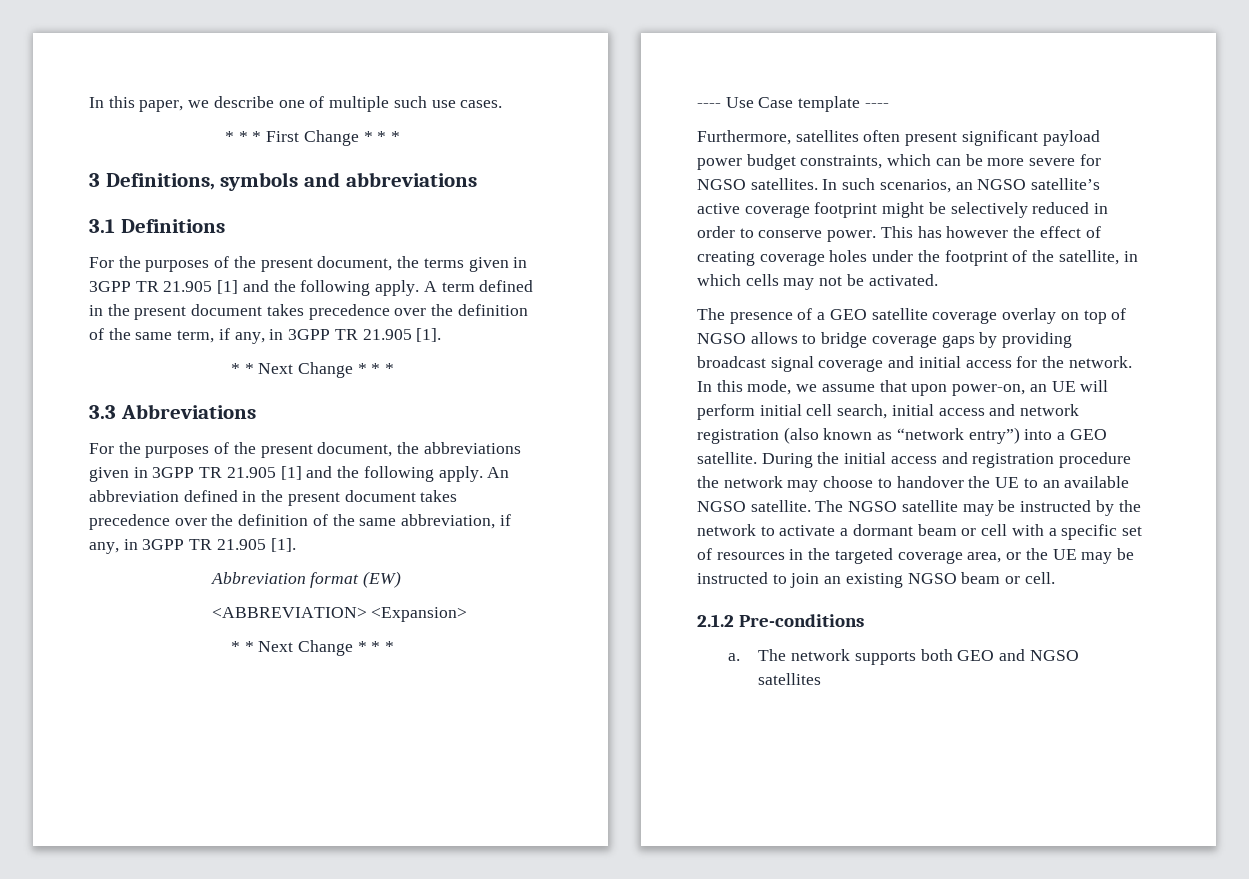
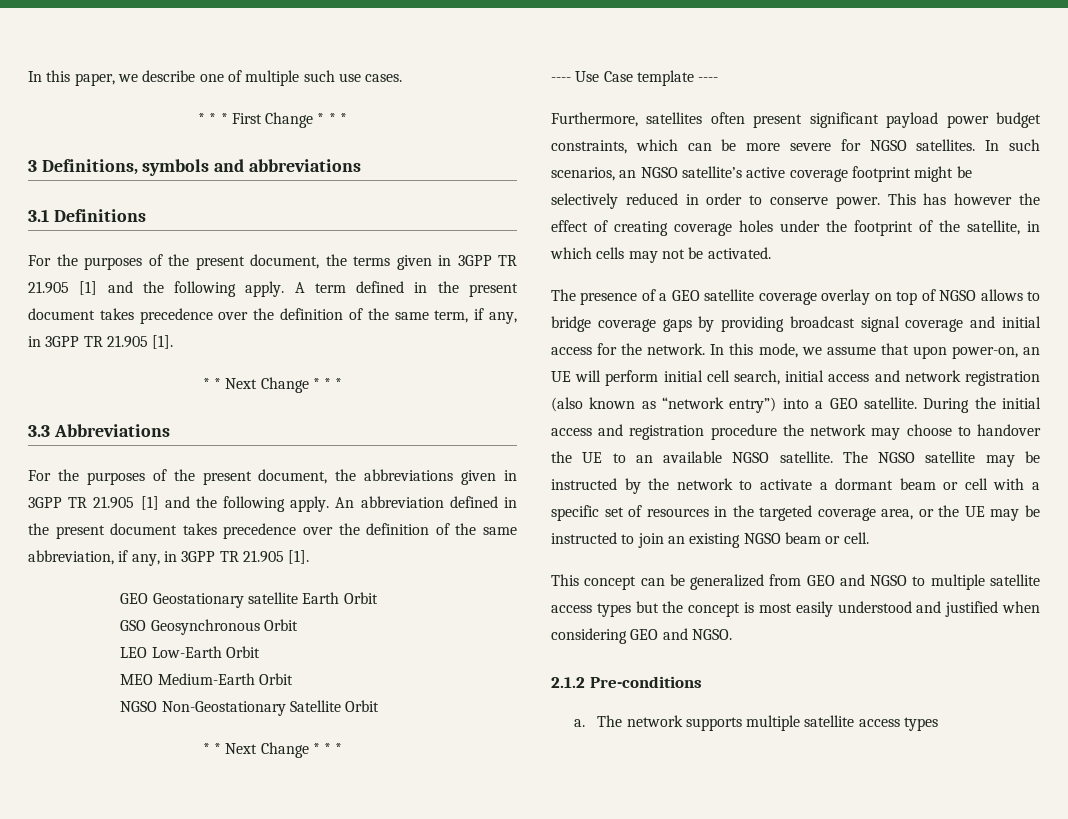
[210,571,402,588] [211,607,468,622] Abbreviation format (EW) // <ABBREVIATION> <Expansion> -> [120,592,378,608] [120,619,299,635] [120,646,261,658] [120,673,294,685] [120,700,380,716] GEO Geostationary satellite Earth Orbit // GSO Geosynchronous Orbit // LEO Low-Earth Orbit // MEO Medium-Earth Orbit // NGSO Non-Geostationary Satellite Orbit
(1055, 578) none -> [551,574,1040,590] [551,601,1040,617] [551,628,732,644] // This concept can be generalized from GEO and NGSO to multiple satellite access types but the concept is most easily understood and justified when considering GEO and NGSO.
[920,649,1079,661] [758,673,822,685] both GEO and NGSO satellites -> [746,715,939,731] multiple satellite access types

